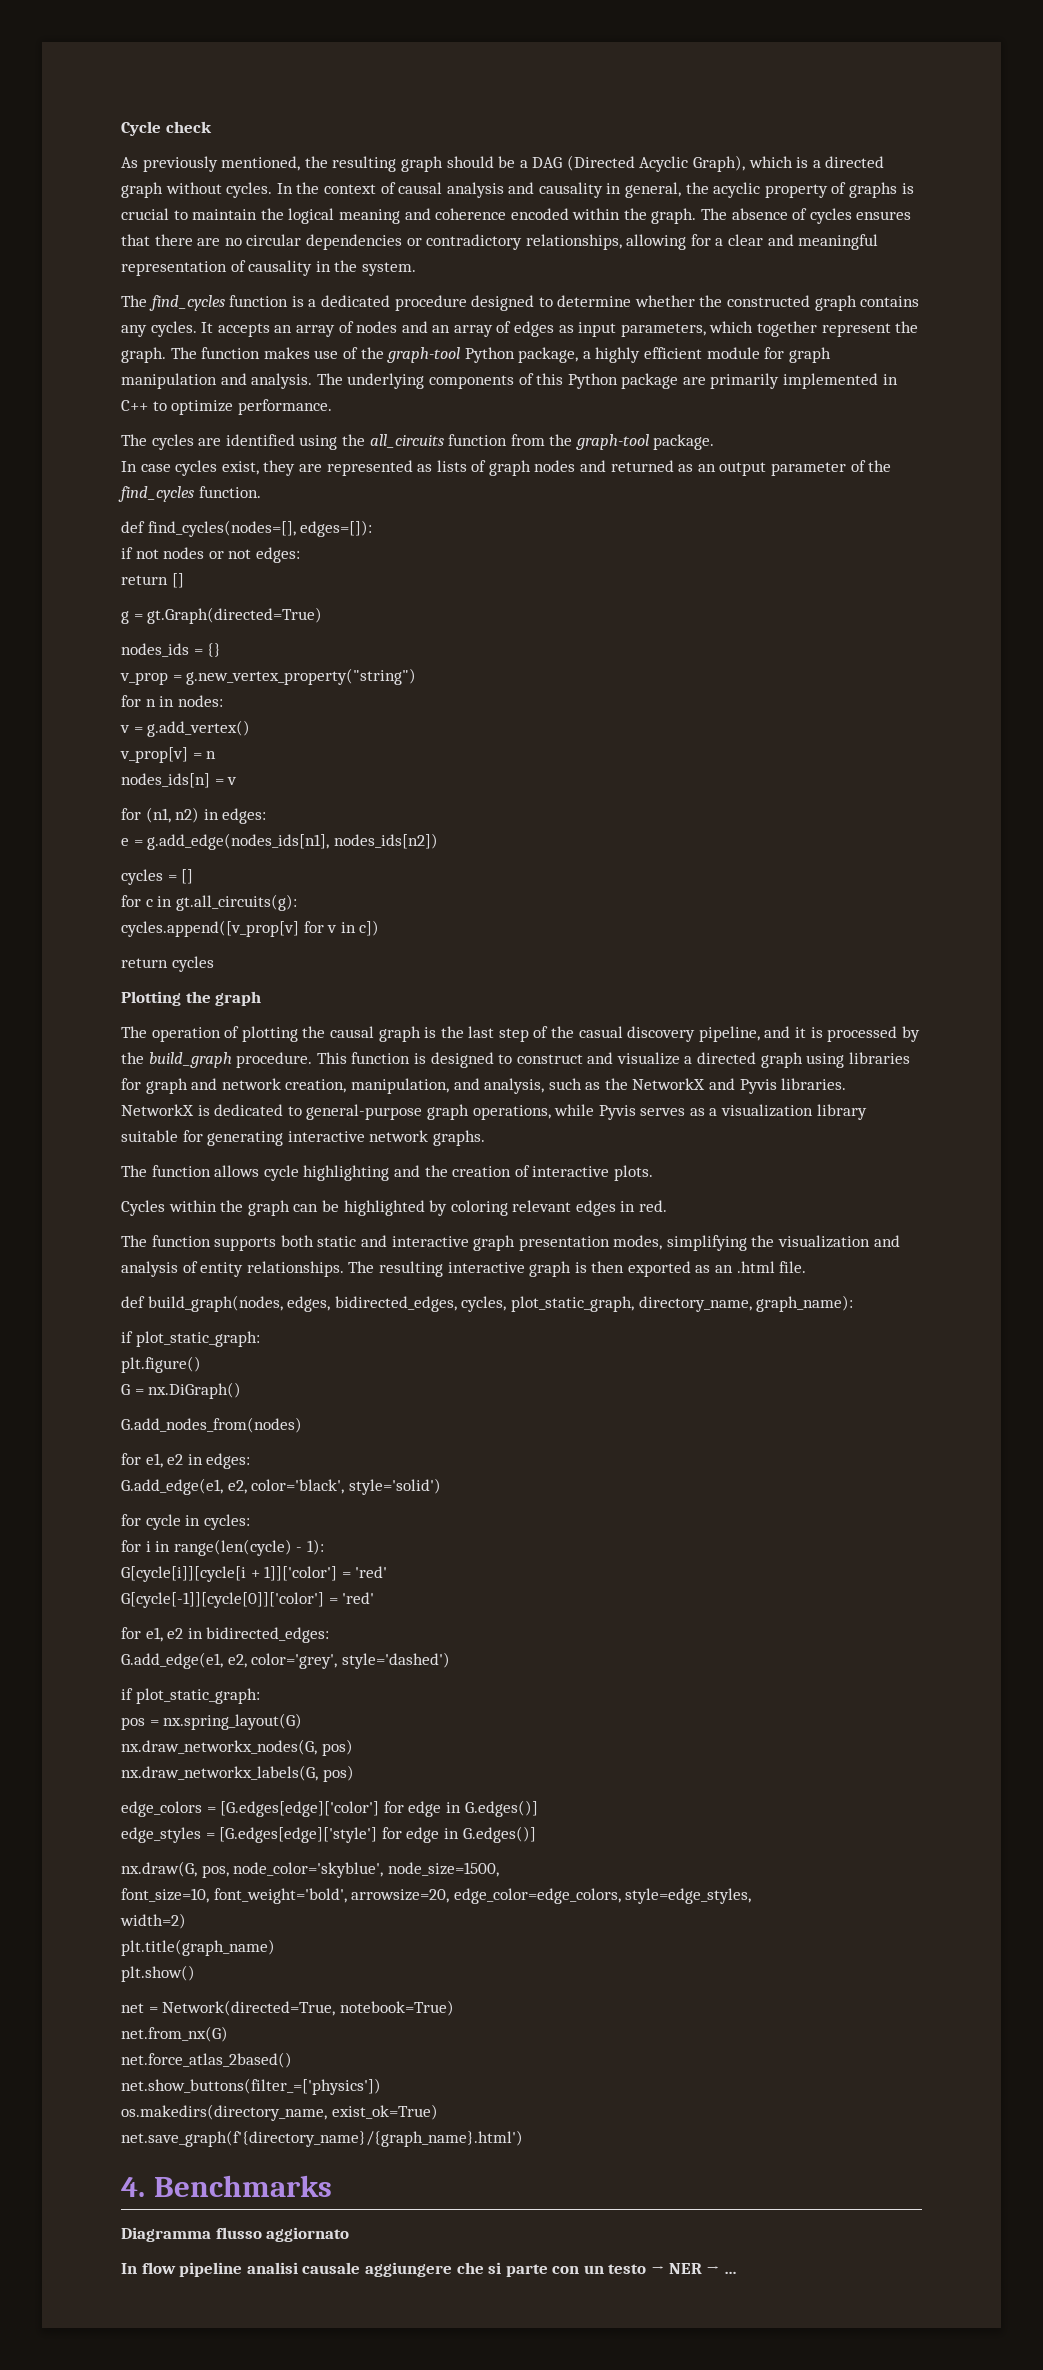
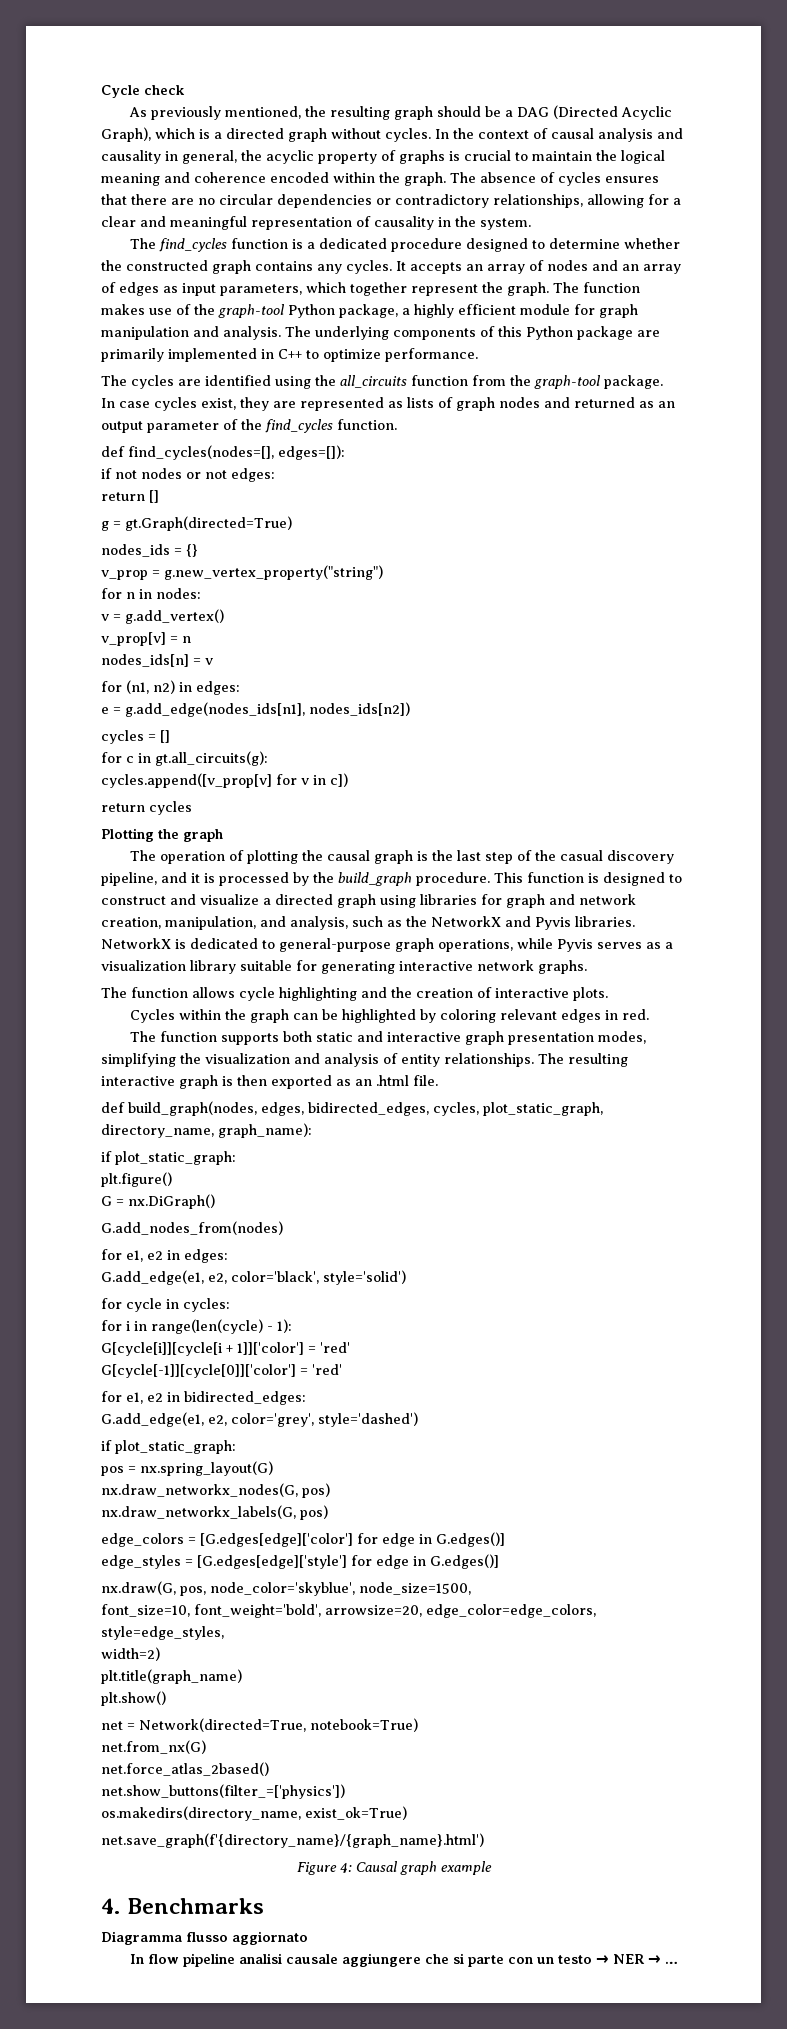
(523, 2138) none -> [296,1861,492,1875] // Figure 4: Causal graph example

